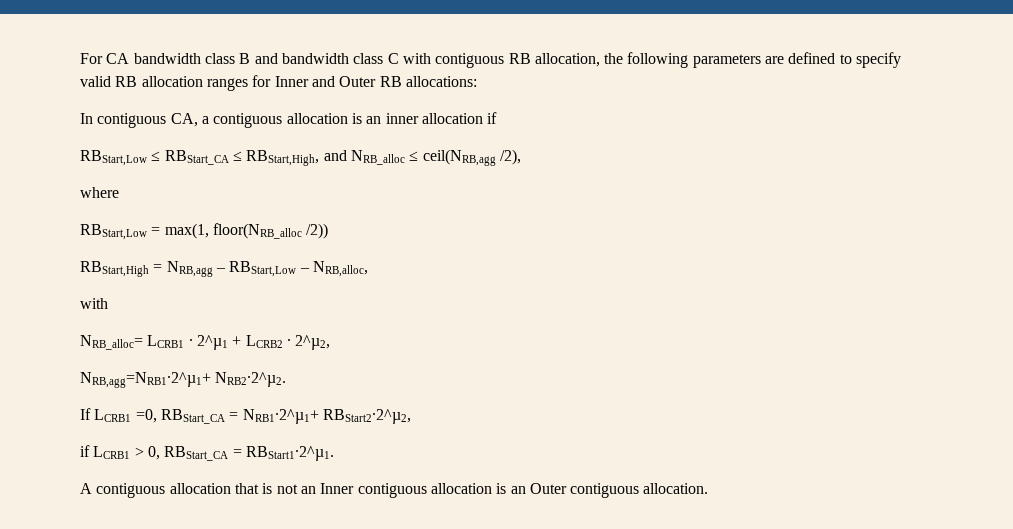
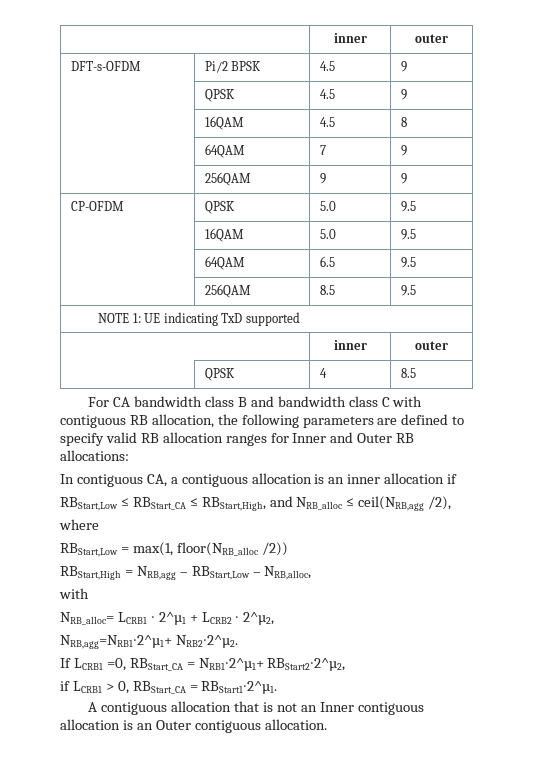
(80, 58) none -> [333,33,367,43] [415,34,448,43] [70,61,141,71] [204,61,262,73] [319,61,335,71] [400,61,407,72] [204,89,235,102] [319,89,335,99] [400,89,407,100] [204,116,244,130] [319,117,335,127] [400,117,407,127] [204,144,245,158] [319,145,326,155] [400,145,407,156] [204,172,251,186] [319,173,326,184] [400,173,407,184] [70,201,124,211] [204,201,235,214] [319,201,336,211] [400,201,416,212] [204,228,244,242] [319,229,336,239] [400,229,416,240] [204,256,245,270] [319,256,335,267] [400,257,416,268] [204,284,251,298] [319,285,335,295] [400,285,416,296] [98,312,300,326] [333,340,367,350] [415,341,448,350] [204,368,235,381] [319,368,327,378] [400,368,416,378] | inner | outer // DFT-s-OFDM | Pi/2 BPSK | 4.5 | 9 // | QPSK | 4.5 | 9 // | 16QAM | 4.5 | 8 // | 64QAM | 7 | 9 // | 256QAM | 9 | 9 // CP-OFDM | QPSK | 5.0 | 9.5 // | 16QAM | 5.0 | 9.5 // | 64QAM | 6.5 | 9.5 // | 256QAM | 8.5 | 9.5 // NOTE 1: UE indicating TxD supported // | inner | outer // | QPSK | 4 | 8.5 //

